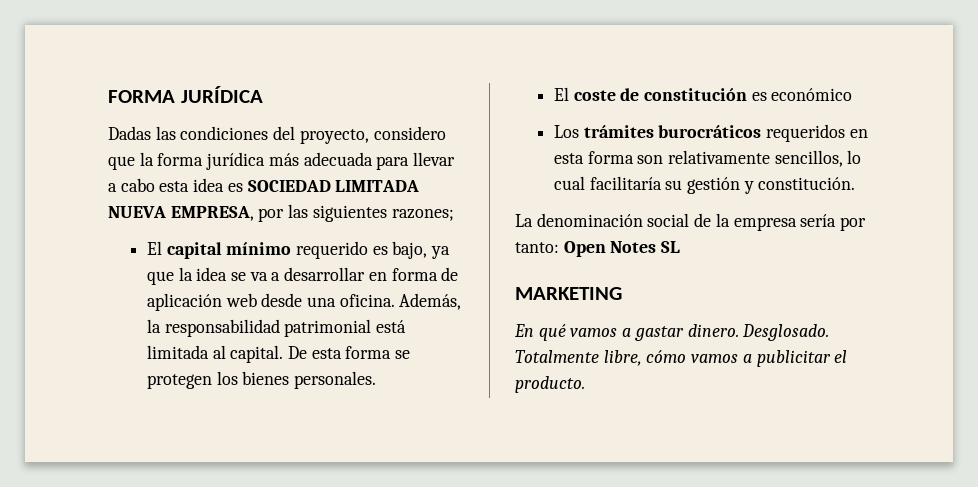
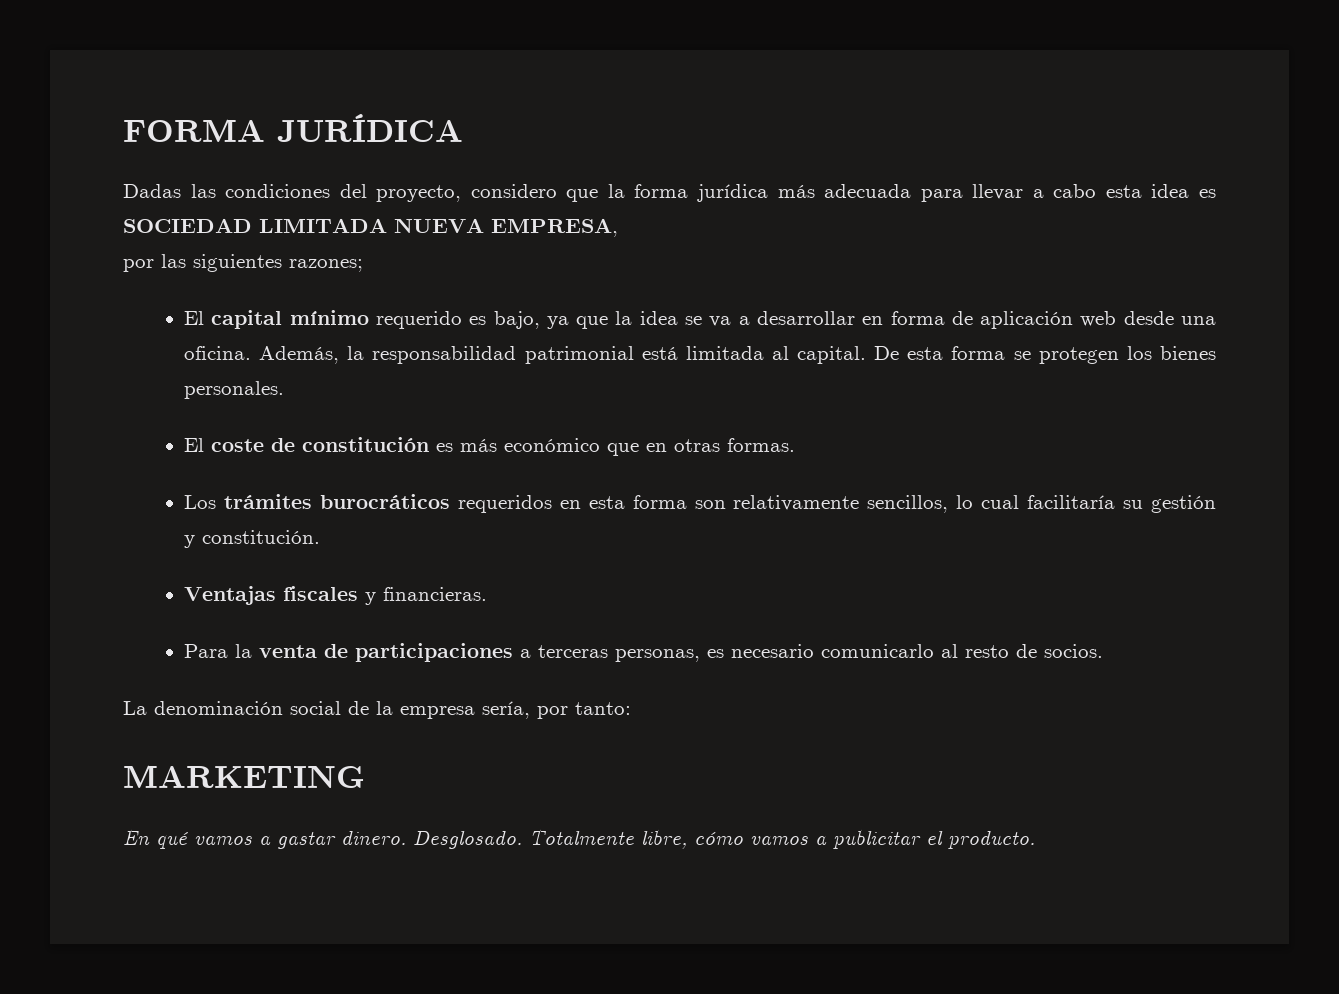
(254, 213) none -> (618, 227) //
(767, 96) none -> [460,439,498,452] más
(853, 94) none -> [607,438,796,456] que en otras formas.
(856, 183) none -> [184,586,488,605] [184,643,1104,662] // Ventajas fiscales y financieras. // Para la venta de participaciones a terceras personas, es necesario comunicarlo al resto de socios.
[800,214,837,227] sería -> [482,701,530,719] sería,
[563,241,681,257] Open Notes SL -> (631, 708) none

